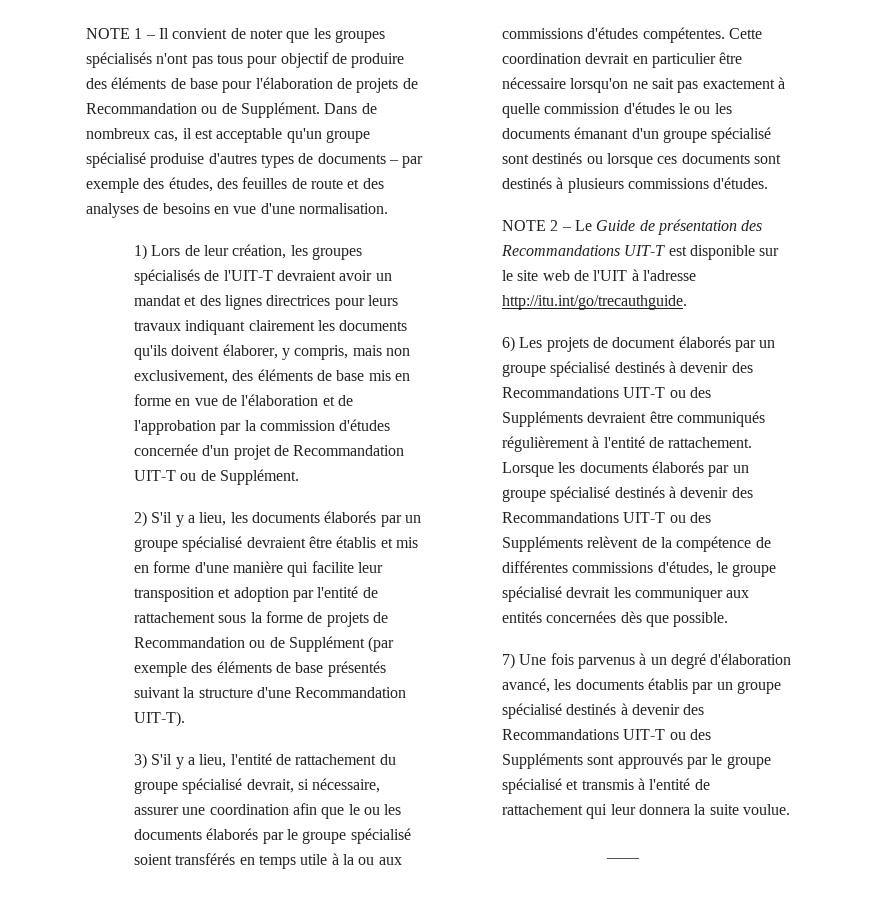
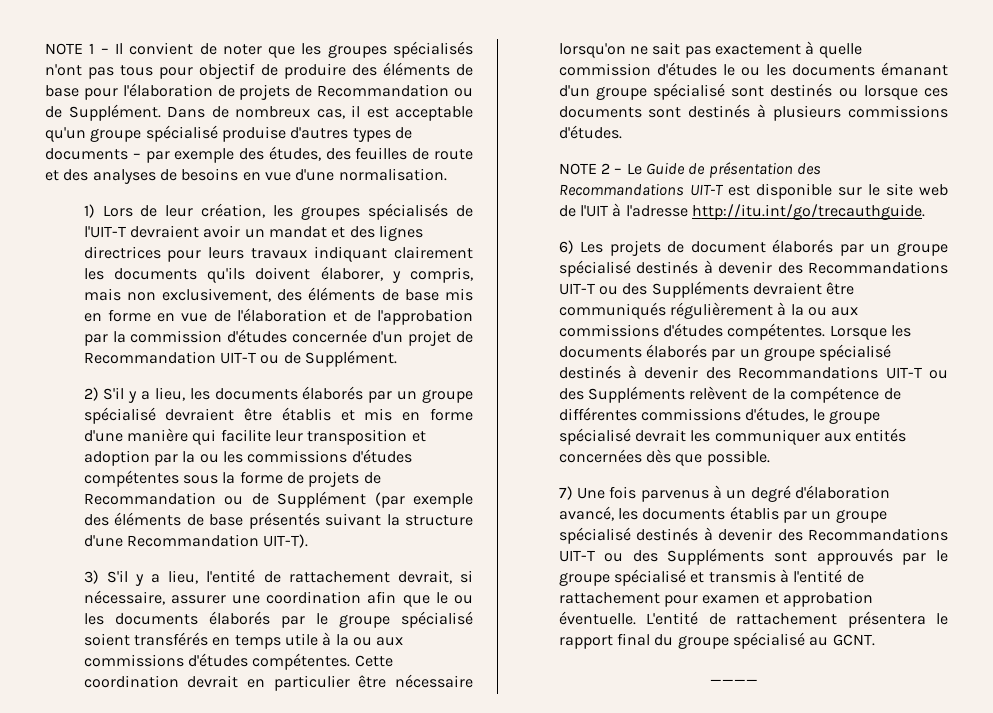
[317,586,378,598] [133,612,215,623] l'entité de rattachement -> [182,449,412,463] [83,470,179,487] la ou les commissions d'études compétentes
[379,754,396,765] [133,778,243,794] du groupe spécialisé -> (390, 577) none
[603,436,753,448] l'entité de rattachement. -> [790,304,859,316] [558,323,826,340] la ou aux commissions d'études compétentes.
[586,804,790,819] qui leur donnera la suite voulue. -> [663,591,873,607] [558,611,948,628] [558,632,875,649] pour examen et approbation éventuelle. L'entité de rattachement présentera le rapport final du groupe spécialisé au GCNT.

